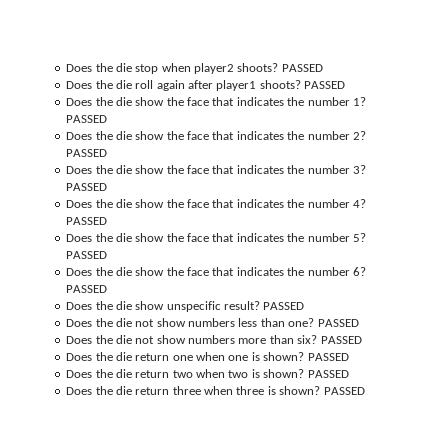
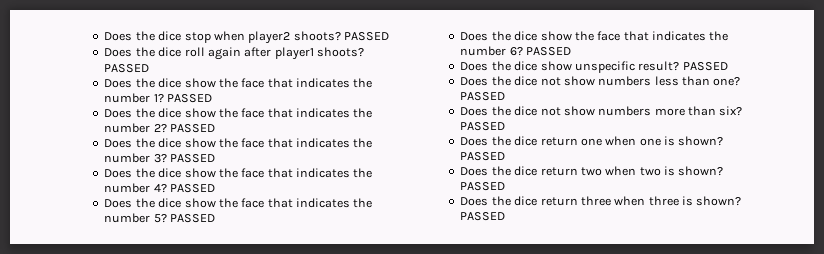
[66,63,132,72] Does the die -> [104,31,182,41] Does the dice
[115,80,132,89] die -> [158,47,182,57] dice
[115,97,132,106] die -> [158,78,182,88] dice
[115,131,132,140] die -> [158,108,182,118] dice
[115,165,132,174] die -> [158,138,182,148] dice
[115,199,132,208] die -> [158,168,182,178] dice
[115,233,132,242] die -> [158,198,182,208] dice
[115,267,132,276] die -> [514,31,538,41] dice
[115,301,132,310] die -> [514,61,538,71] dice
[115,318,132,327] die -> [514,76,538,86] dice
[115,335,132,344] die -> [514,106,538,116] dice
[115,352,132,361] die -> [514,136,538,146] dice
[115,369,132,378] die -> [514,166,538,176] dice
[115,386,132,395] die -> [514,196,538,206] dice

